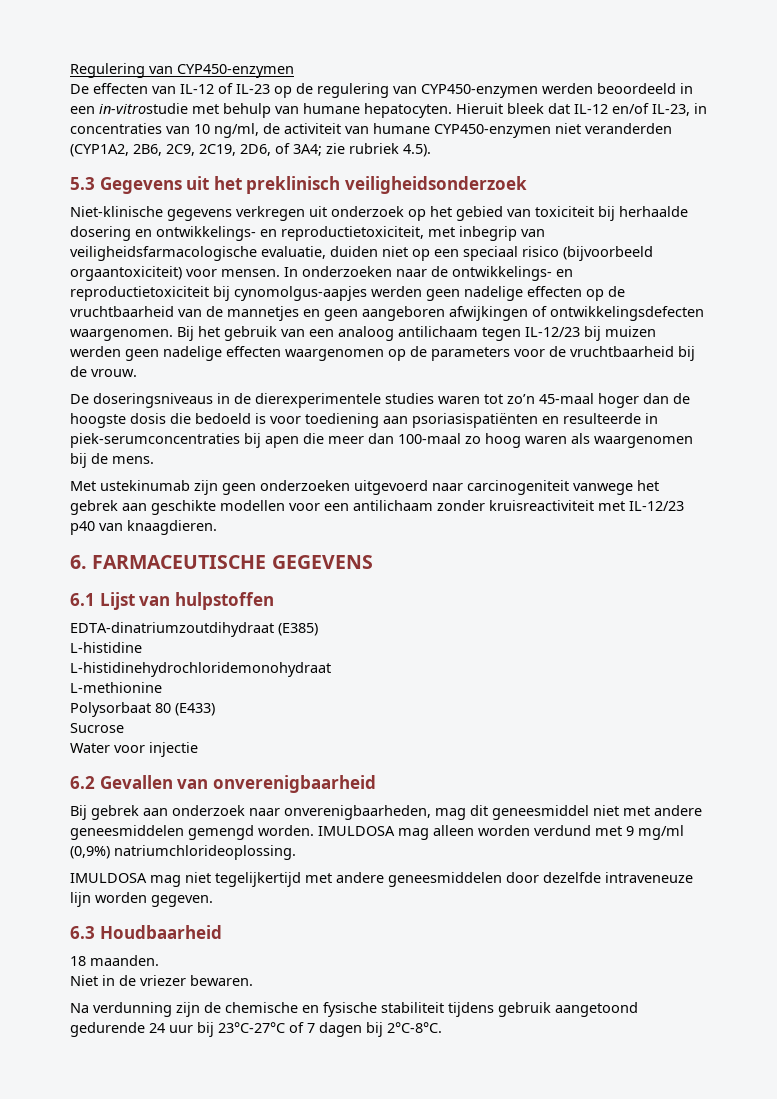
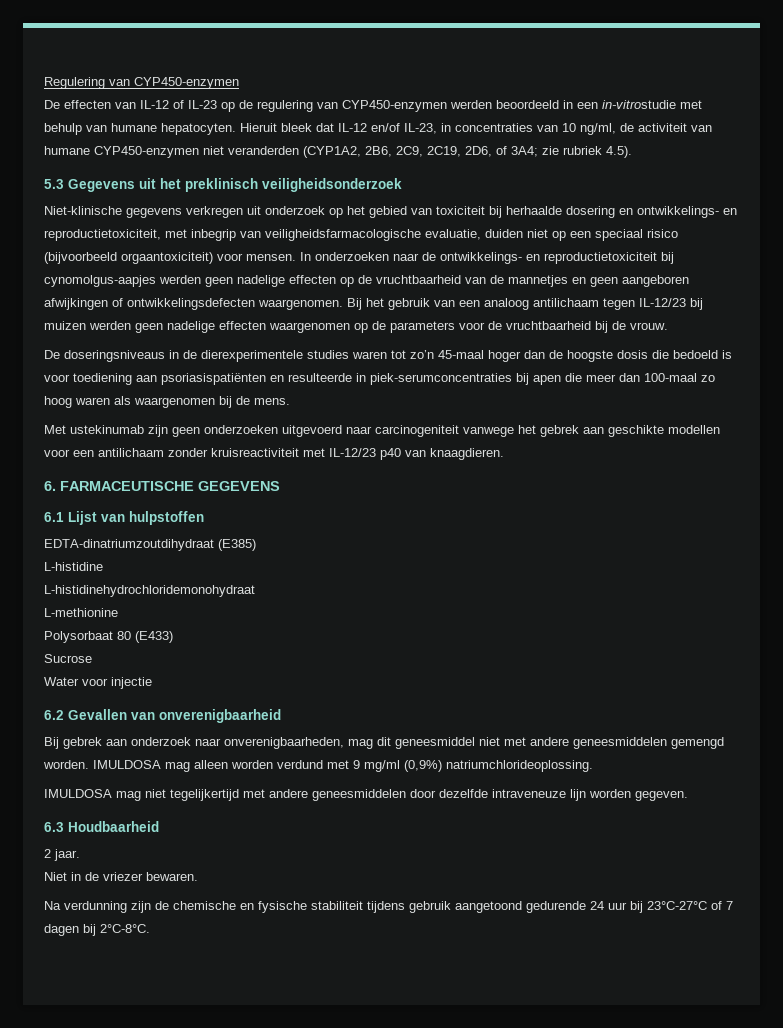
[70,955,159,966] 18 maanden. -> [44,849,80,861] 2 jaar.

